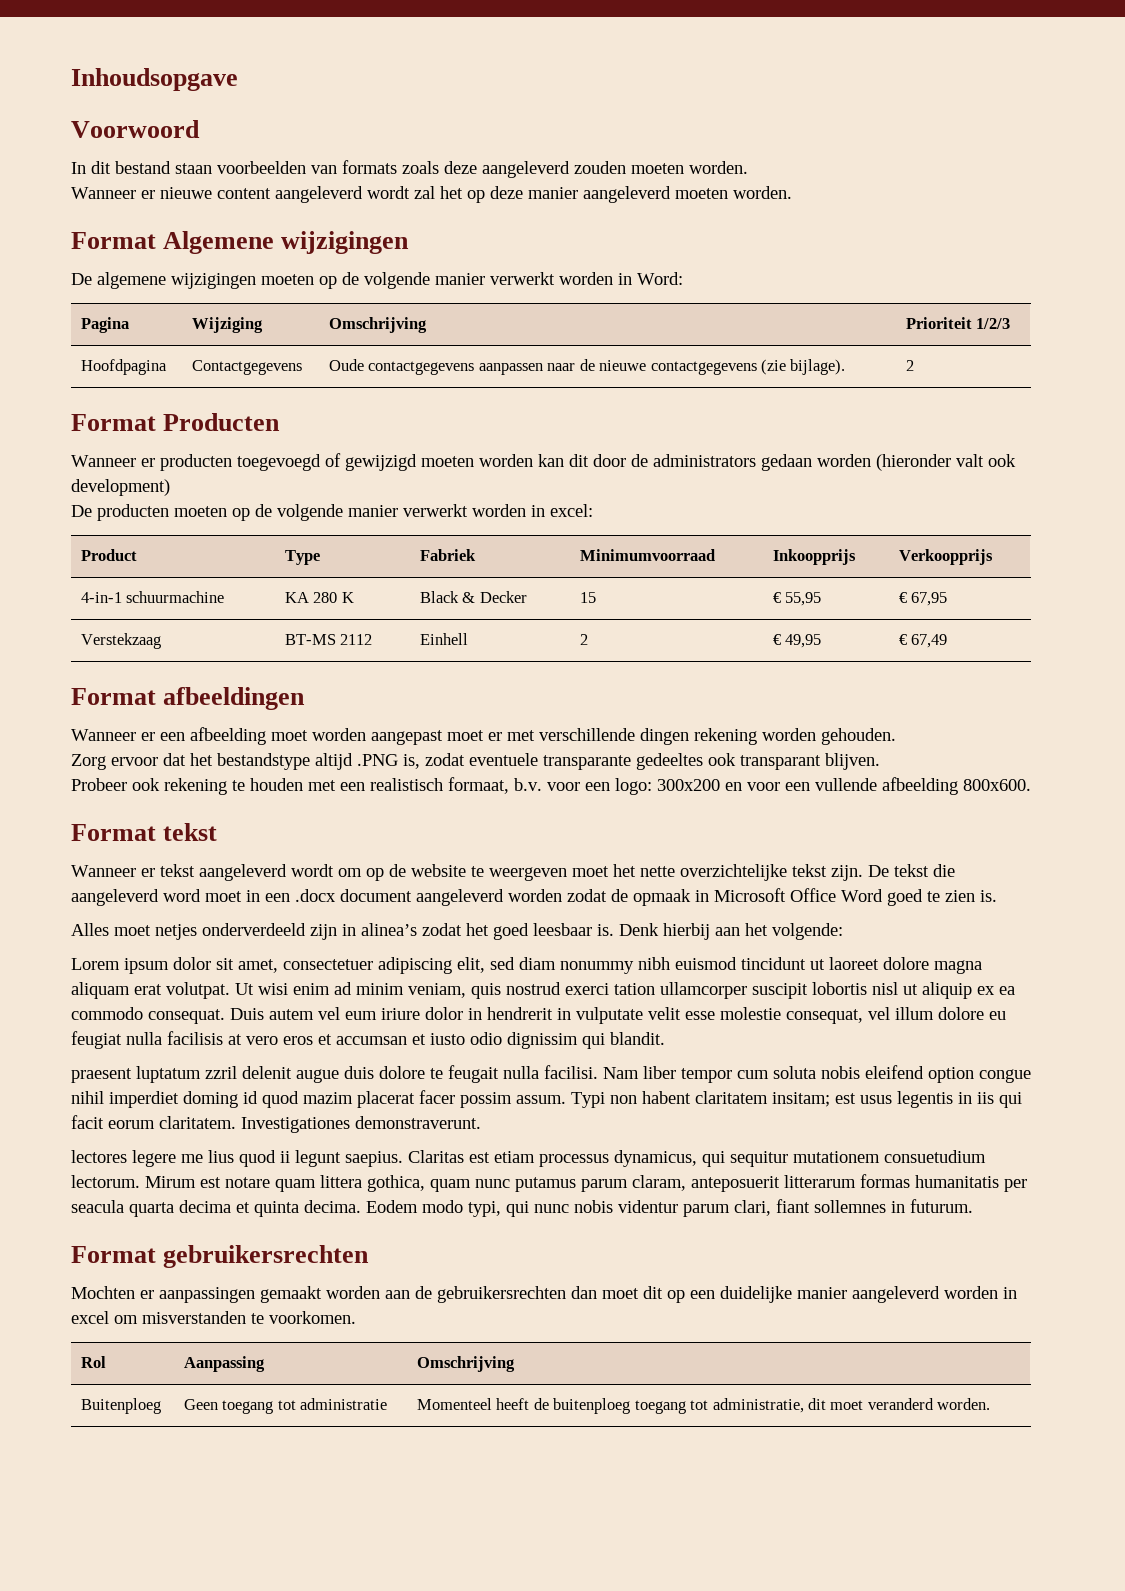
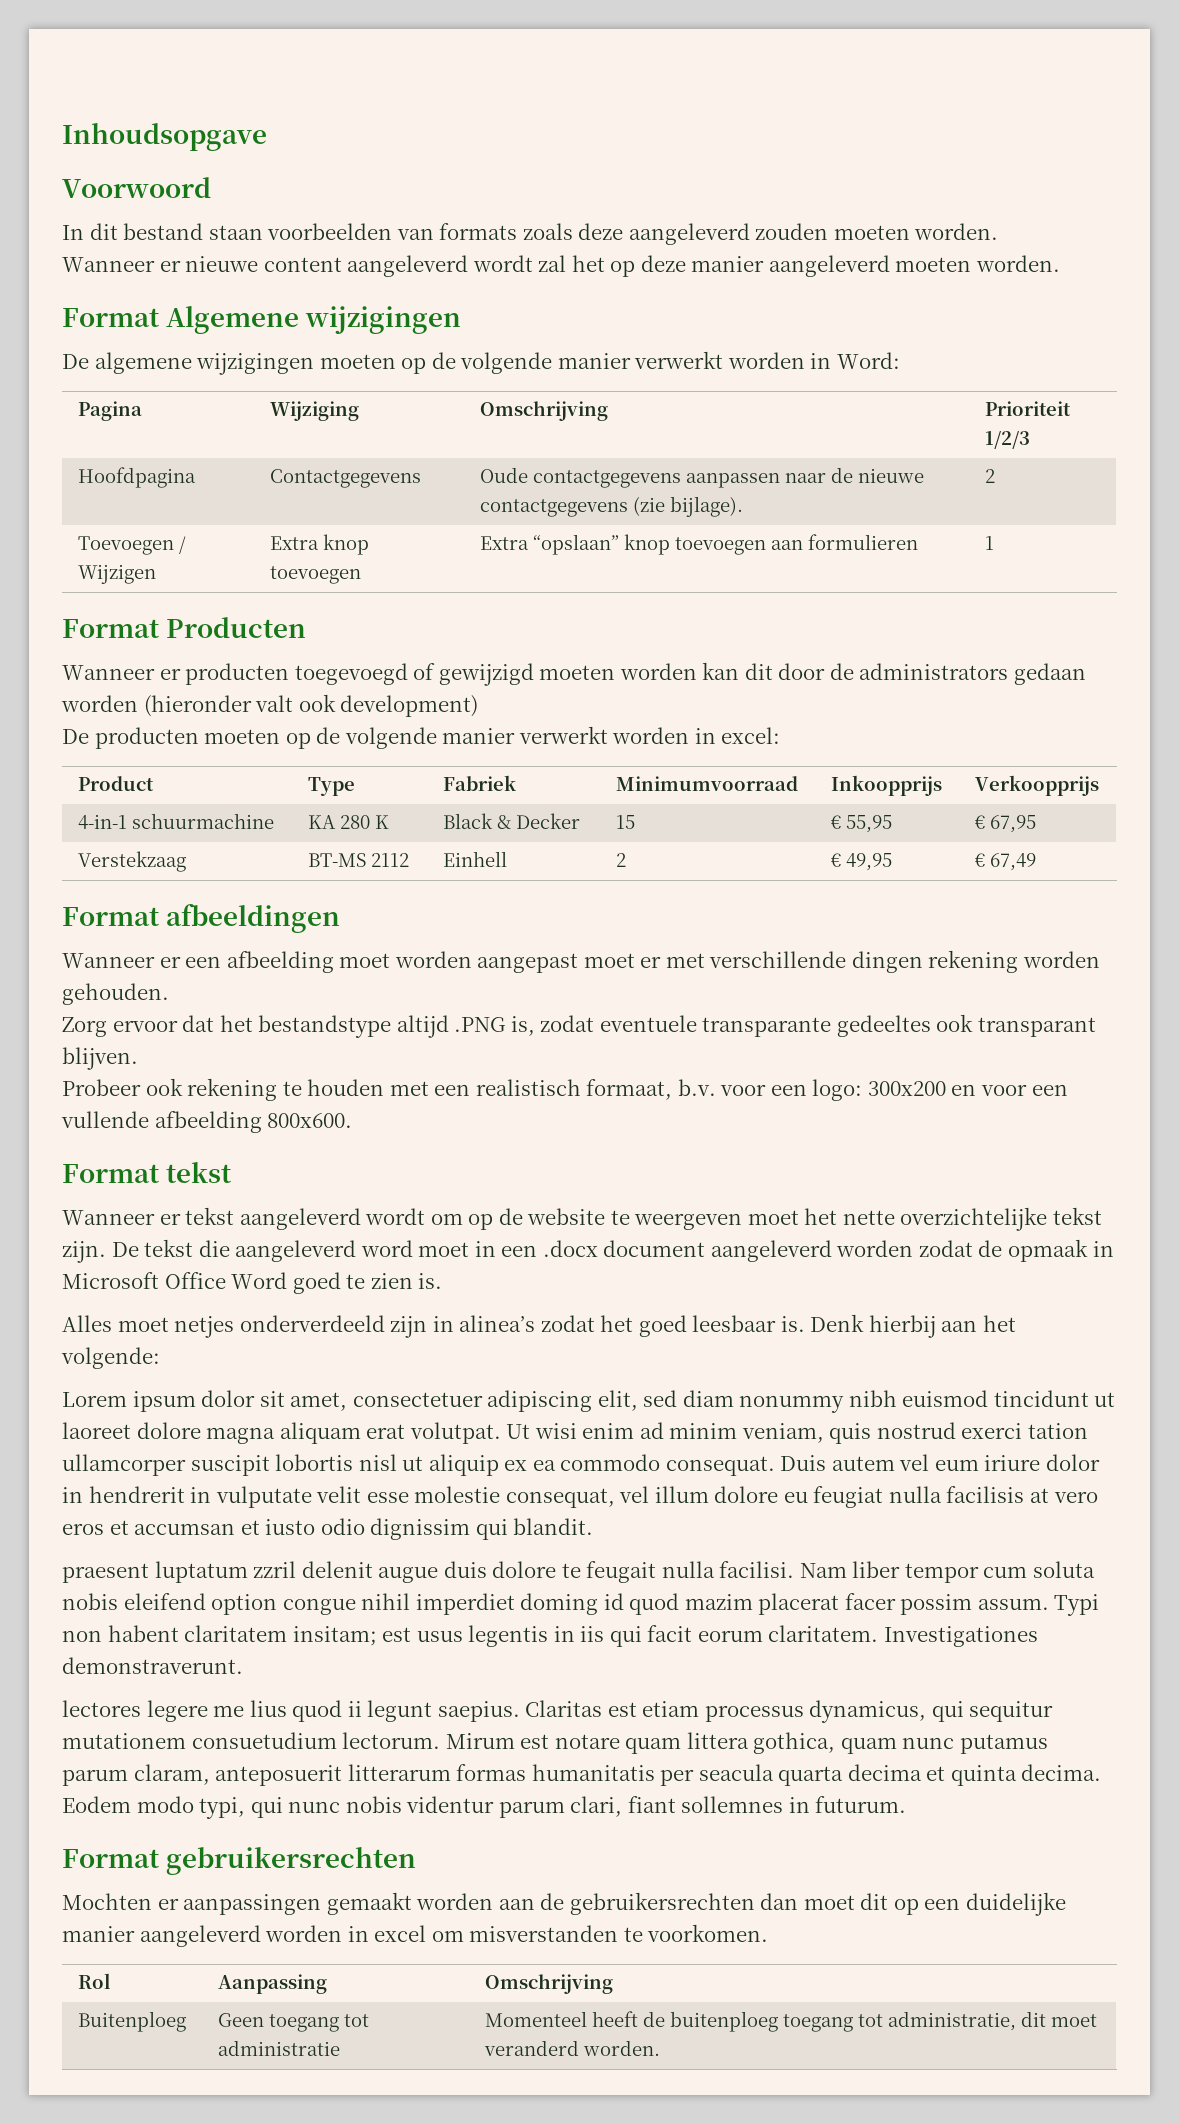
(914, 365) none -> [77,536,186,555] [77,564,156,584] [269,534,369,555] [269,566,361,584] [479,534,918,555] [984,536,994,550] // Toevoegen / Wijzigen | Extra knop toevoegen | Extra “opslaan” knop toevoegen aan formulieren | 1

